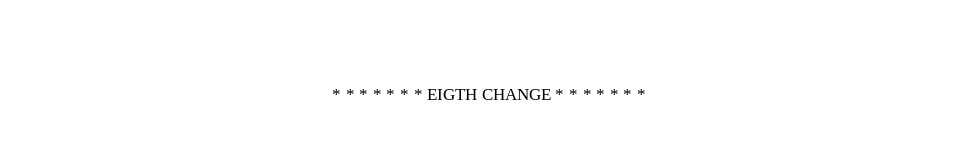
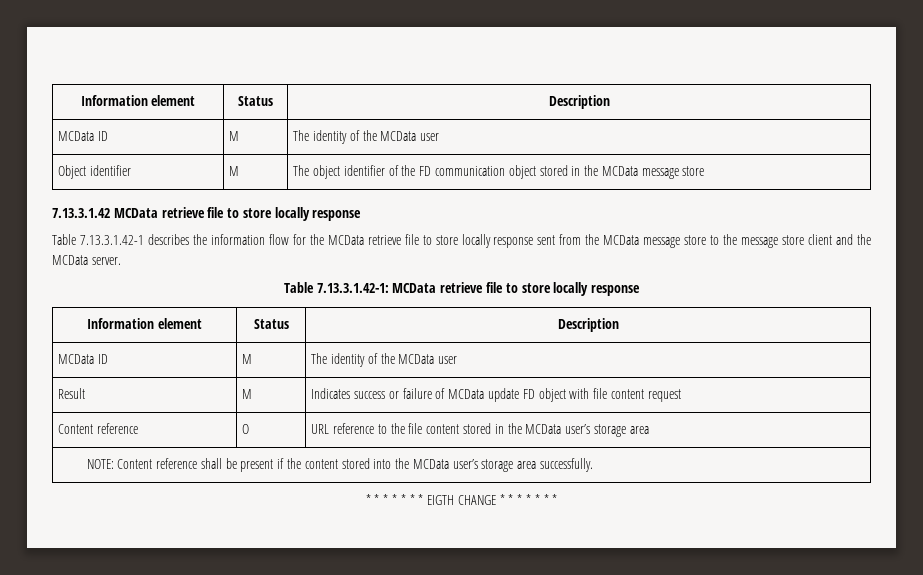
(332, 94) none -> [80,95,196,106] [238,96,273,106] [548,95,610,109] [58,131,109,141] [229,131,240,141] [293,130,440,144] [58,165,132,179] [229,166,240,176] [293,165,705,179] [52,207,362,221] [52,234,871,248] [52,255,121,265] [283,282,641,296] [87,318,202,329] [253,319,289,329] [557,318,619,332] [58,354,109,364] [242,354,253,364] [311,353,458,367] [58,388,86,399] [242,389,253,399] [311,388,681,402] [58,423,139,434] [242,424,250,434] [311,423,649,437] [86,458,593,472] Information element | Status | Description // MCData ID | M | The identity of the MCData user // Object identifier | M | The object identifier of the FD communication object stored in the MCData message store // 7.13.3.1.42 MCData retrieve file to store locally response // Table 7.13.3.1.42-1 describes the information flow for the MCData retrieve file to store locally response sent from the MCData message store to the message store client and the MCData server. // Table 7.13.3.1.42-1: MCData retrieve file to store locally response // Information element | Status | Description // MCData ID | M | The identity of the MCData user // Result | M | Indicates success or failure of MCData update FD object with file content request // Content reference | O | URL reference to the file content stored in the MCData user’s storage area // NOTE: Content reference shall be present if the content stored into the MCData user’s storage area successfully. //

